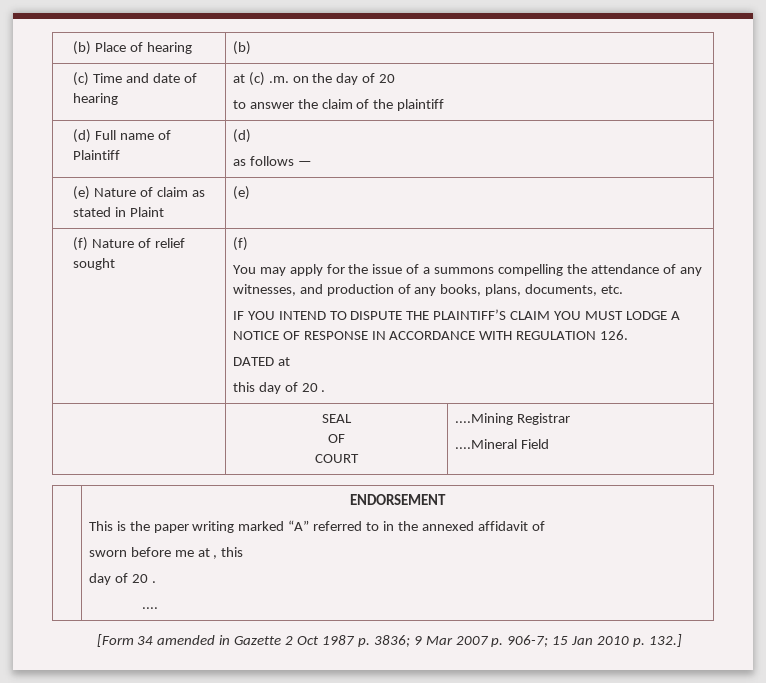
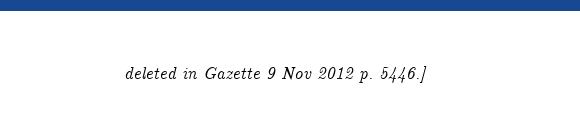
[73,41,192,55] [232,41,251,55] [73,72,197,86] [73,93,119,105] [232,72,396,86] [232,99,445,111] [73,129,171,143] [73,150,121,160] [232,129,251,143] [232,156,312,166] [73,186,205,200] [73,207,164,217] [232,186,250,200] [73,237,185,251] [73,258,116,270] [232,237,248,251] [232,264,702,276] [232,284,624,296] [232,309,680,320] [232,330,629,340] [232,357,290,366] [232,382,326,394] [322,414,352,423] [328,434,345,443] [315,454,359,463] [454,413,570,425] [454,439,549,449] [350,494,446,505] [88,520,545,533] [88,547,244,559] [88,573,156,585] [142,607,159,609] [96,634,682,647] (b) Place of hearing | (b) // (c) Time and date of hearing | at (c) .m. on the day of 20 // to answer the claim of the plaintiff // (d) Full name of Plaintiff | (d) // as follows — // (e) Nature of claim as stated in Plaint | (e) // (f) Nature of relief sought | (f) // You may apply for the issue of a summons compelling the attendance of any witnesses, and production of any books, plans, documents, etc. // IF YOU INTEND TO DISPUTE THE PLAINTIFF’S CLAIM YOU MUST LODGE A NOTICE OF RESPONSE IN ACCORDANCE WITH REGULATION 126. // DATED at // this day of 20 . // | SEAL // OF // COURT | ....Mining Registrar // ....Mineral Field // | ENDORSEMENT // This is the paper writing marked “A” referred to in the annexed affidavit of // sworn before me at , this // day of 20 . // .... // [Form 34 amended in Gazette 2 Oct 1987 p. 3836; 9 Mar 2007 p. 906-7; 15 Jan 2010 p. 132.] -> [123,66,427,83] deleted in Gazette 9 Nov 2012 p. 5446.]

